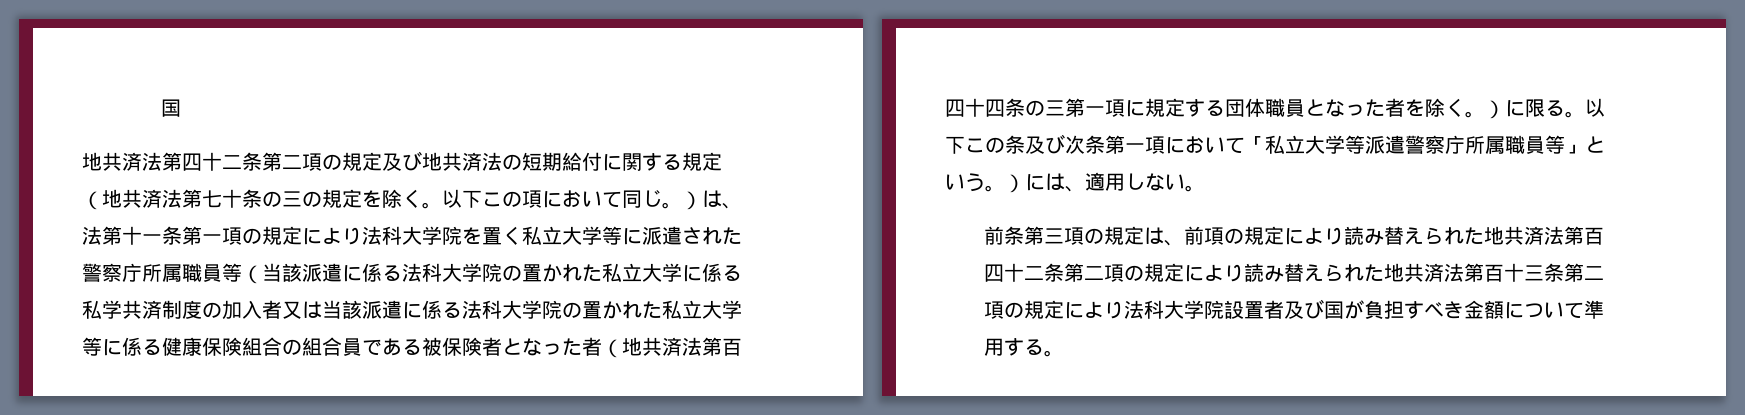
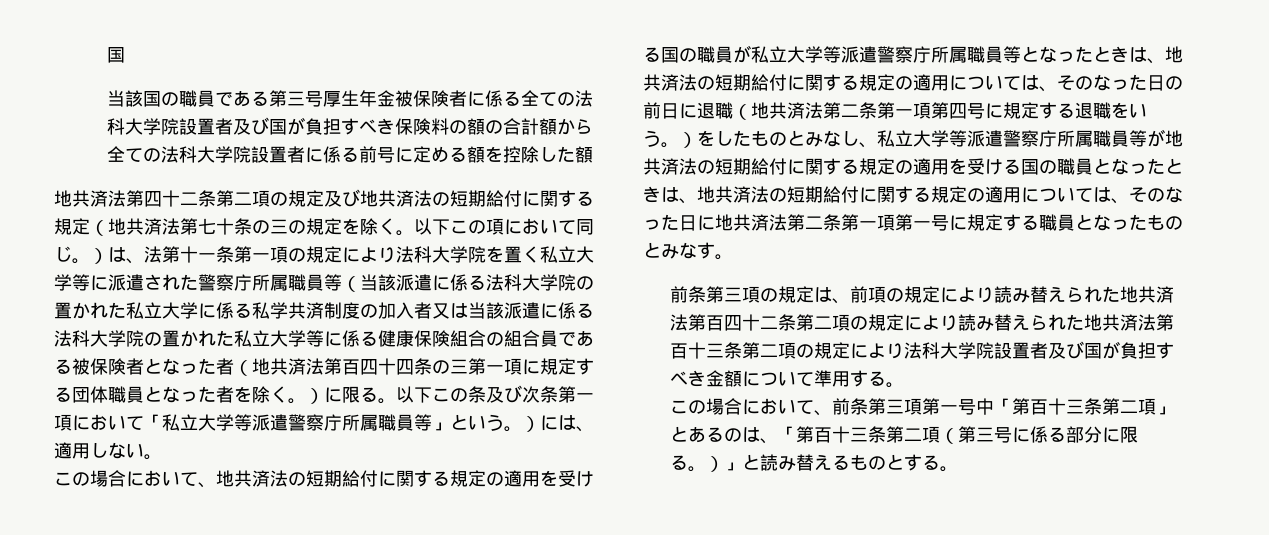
[160,99,181,117] 国 -> [107,47,126,63] [107,90,594,107] [107,117,594,135] [107,146,594,163] 国 // 当該国の職員である第三号厚生年金被保険者に係る全ての法科大学院設置者及び国が負担すべき保険料の額の合計額から全ての法科大学院設置者に係る前号に定める額を控除した額
(1205, 188) none -> [54,470,594,488] [643,45,1183,64] [643,74,1183,92] [643,102,1147,120] [643,129,1183,148] [643,158,1183,175] [643,186,1183,204] [643,214,1183,231] [643,242,733,260] // この場合において、地共済法の短期給付に関する規定の適用を受ける国の職員が私立大学等派遣警察庁所属職員等となったときは、地共済法の短期給付に関する規定の適用については、そのなった日の前日に退職（地共済法第二条第一項第四号に規定する退職をいう。）をしたものとみなし、私立大学等派遣警察庁所属職員等が地共済法の短期給付に関する規定の適用を受ける国の職員となったときは、地共済法の短期給付に関する規定の適用については、そのなった日に地共済法第二条第一項第一号に規定する職員となったものとみなす。
(1065, 353) none -> [669,398,1174,416] [669,426,1138,444] [669,454,958,472] // この場合において、前条第三項第一号中「第百十三条第二項」とあるのは、「第百十三条第二項（第三号に係る部分に限る。）」と読み替えるものとする。

